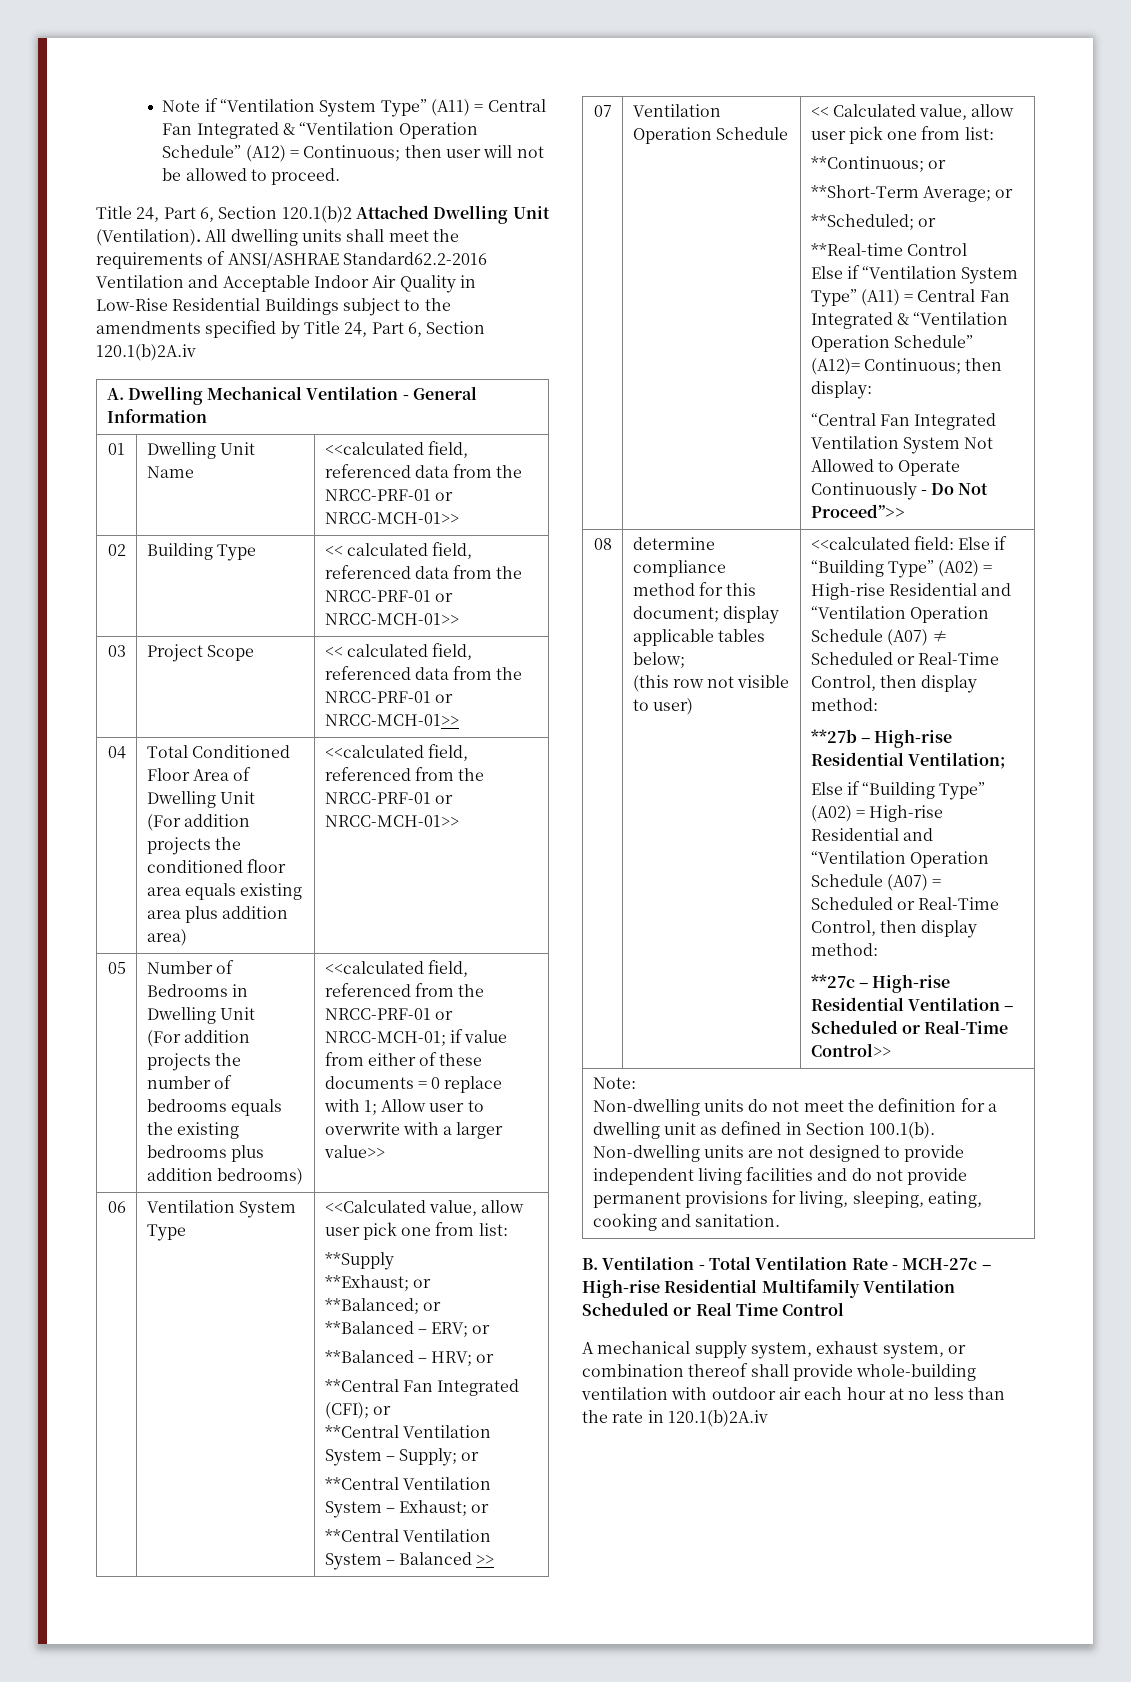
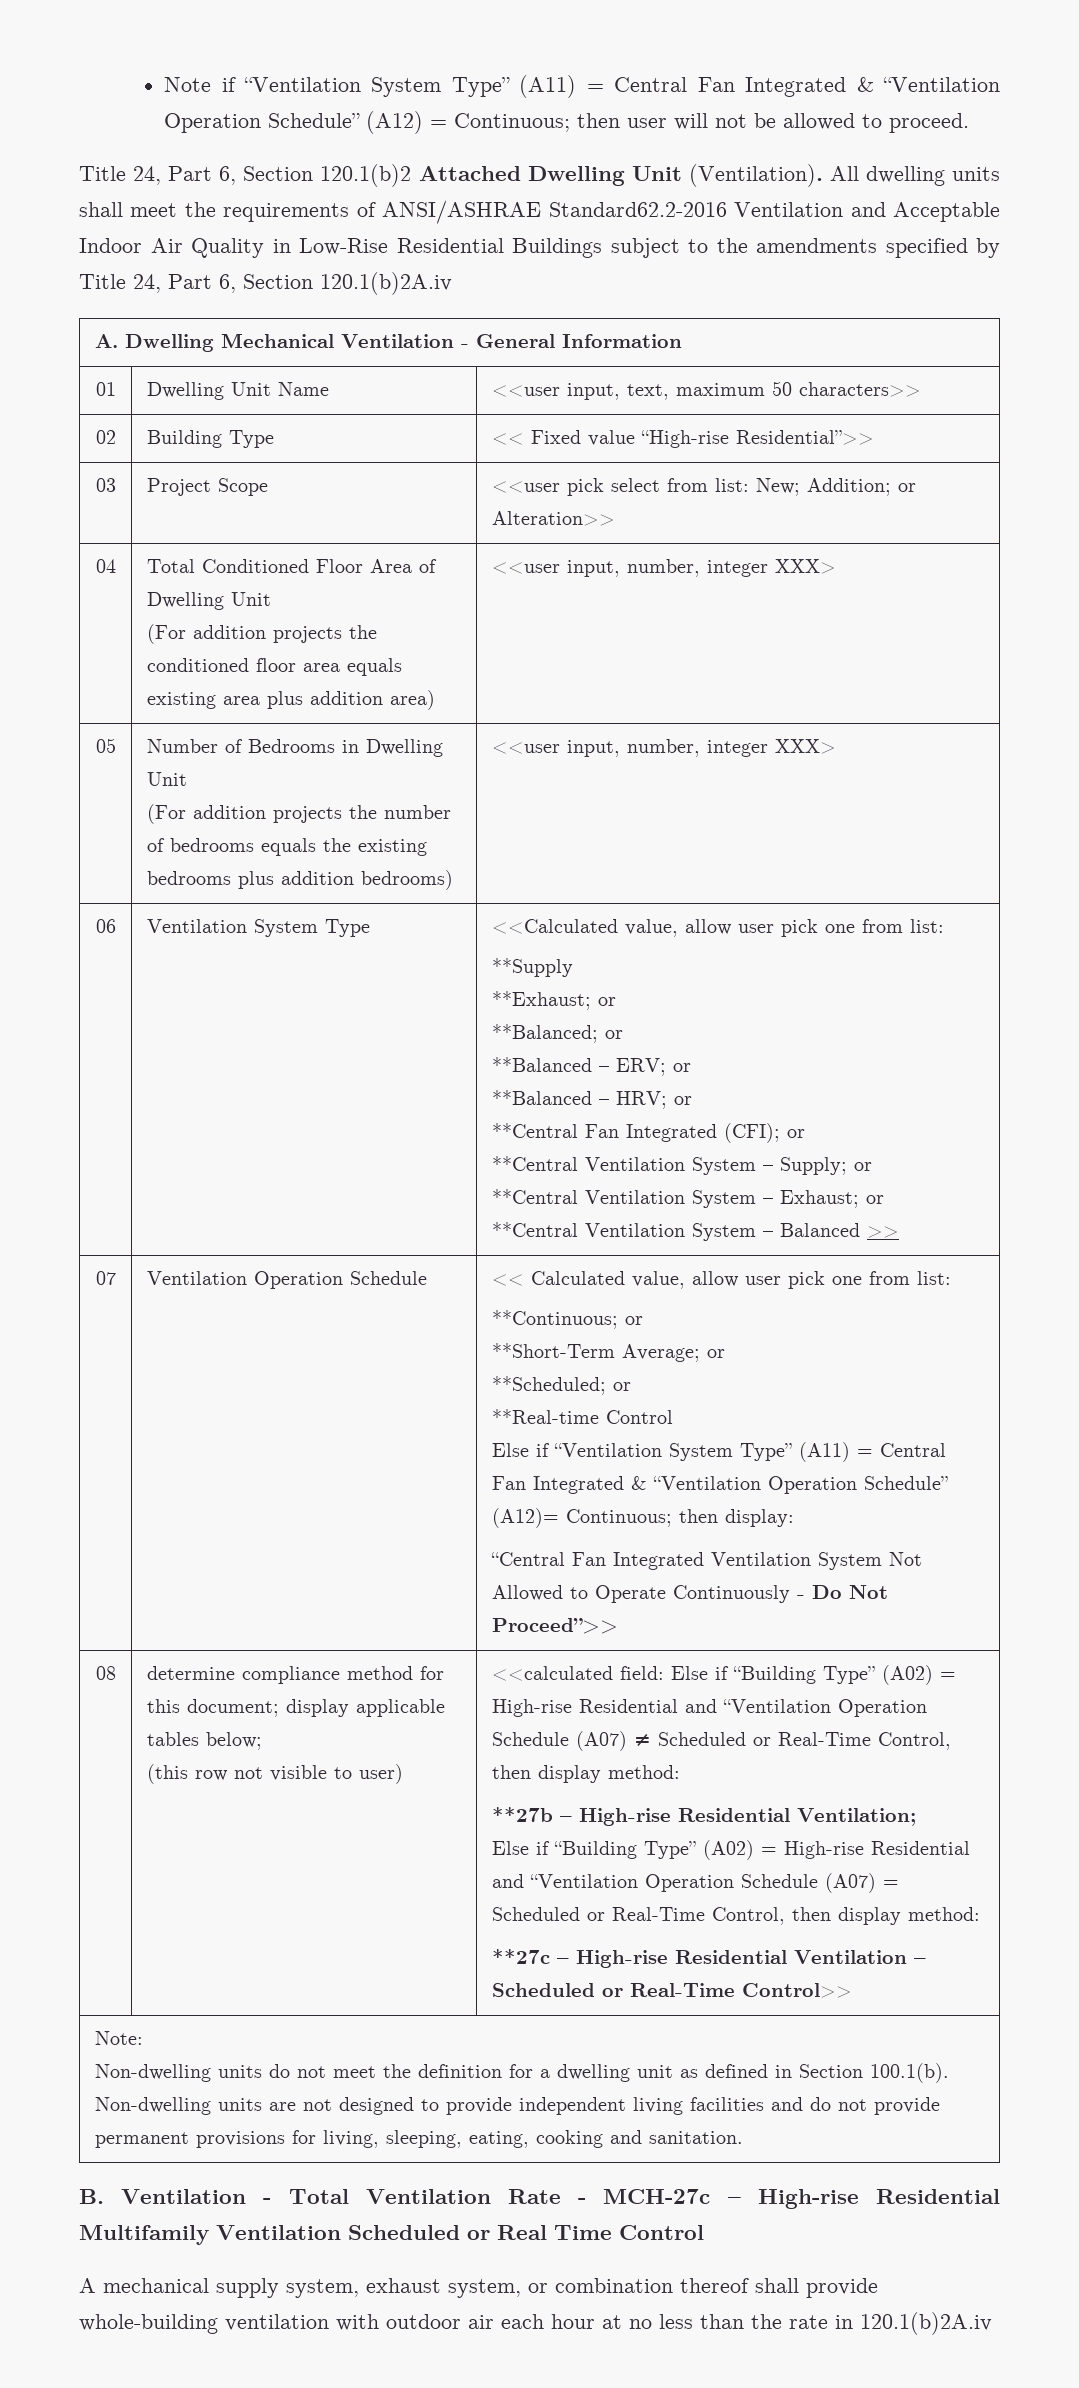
[324,441,468,458] [324,464,523,478] [324,489,453,501] [324,512,459,524] [107,544,126,556] [146,543,256,561] [324,542,473,559] [324,565,523,579] [324,590,453,602] [324,613,459,625] [107,645,126,657] [146,644,254,662] [324,643,473,660] [324,666,523,680] [324,691,453,703] [324,714,459,726] <<calculated field, referenced data from the NRCC-PRF-01 or NRCC-MCH-01>> // 02 | Building Type | << calculated field, referenced data from the NRCC-PRF-01 or NRCC-MCH-01>> // 03 | Project Scope | << calculated field, referenced data from the NRCC-PRF-01 or NRCC-MCH-01>> -> [491,381,921,400] [95,430,116,444] [146,430,274,448] [491,430,874,448] [95,478,116,492] [146,478,268,496] [491,478,916,496] [491,511,615,526] <<user input, text, maximum 50 characters>> // 02 | Building Type | << Fixed value “High-rise Residential”>> // 03 | Project Scope | <<user pick select from list: New; Addition; or Alteration>>
[324,744,468,761] [324,767,485,781] [324,792,453,804] [324,815,459,827] <<calculated field, referenced from the NRCC-PRF-01 or NRCC-MCH-01>> -> [491,559,836,577] <<user input, number, integer XXX>
[324,960,468,977] [324,983,485,997] [324,1008,453,1020] [324,1029,508,1046] [324,1052,483,1066] [324,1076,503,1093] [323,1099,484,1115] [324,1122,504,1139] [323,1145,385,1158] <<calculated field, referenced from the NRCC-PRF-01 or NRCC-MCH-01; if value from either of these documents = 0 replace with 1; Allow user to overwrite with a larger value>> -> [491,739,836,757] <<user input, number, integer XXX>

